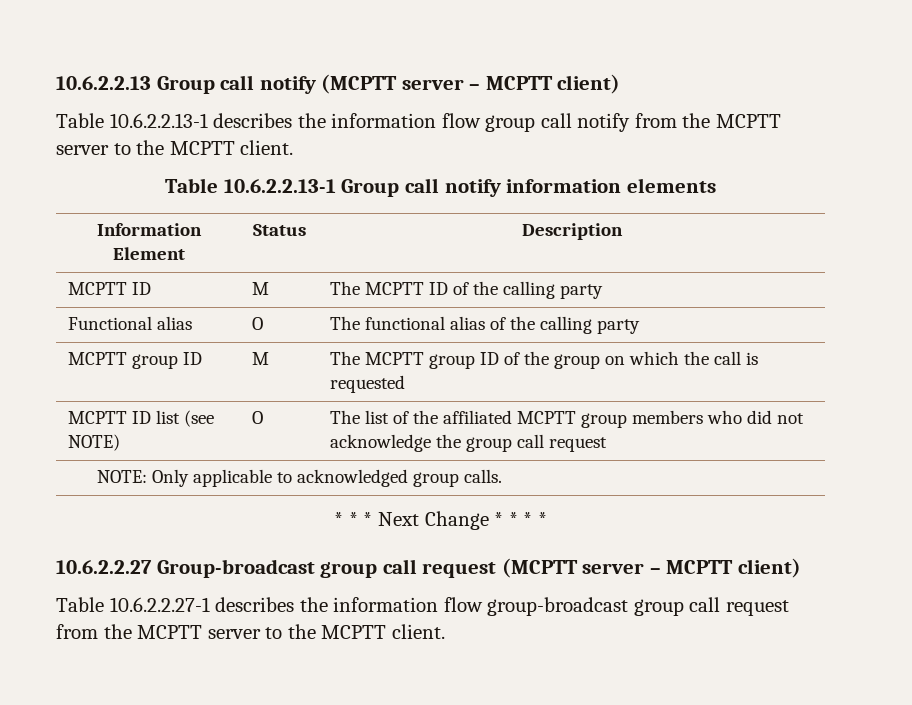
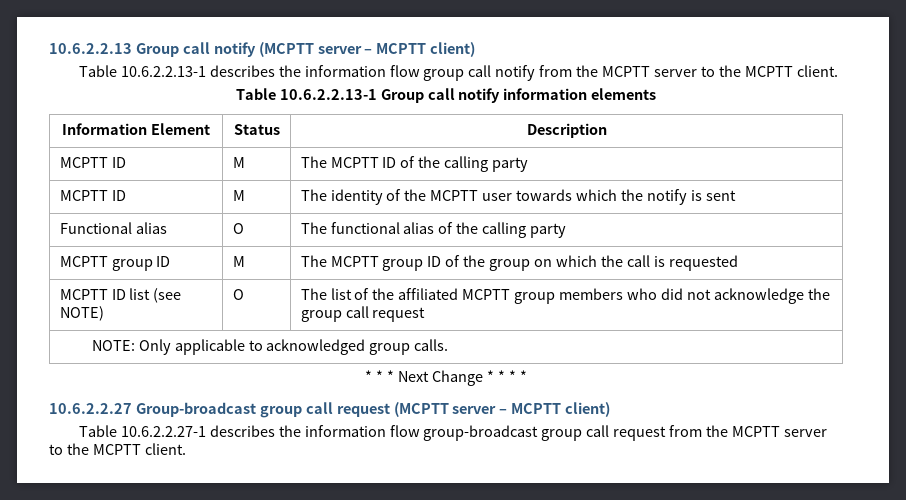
(603, 291) none -> [59,190,126,201] [232,190,245,201] [300,189,736,205] // MCPTT ID | M | The identity of the MCPTT user towards which the notify is sent

